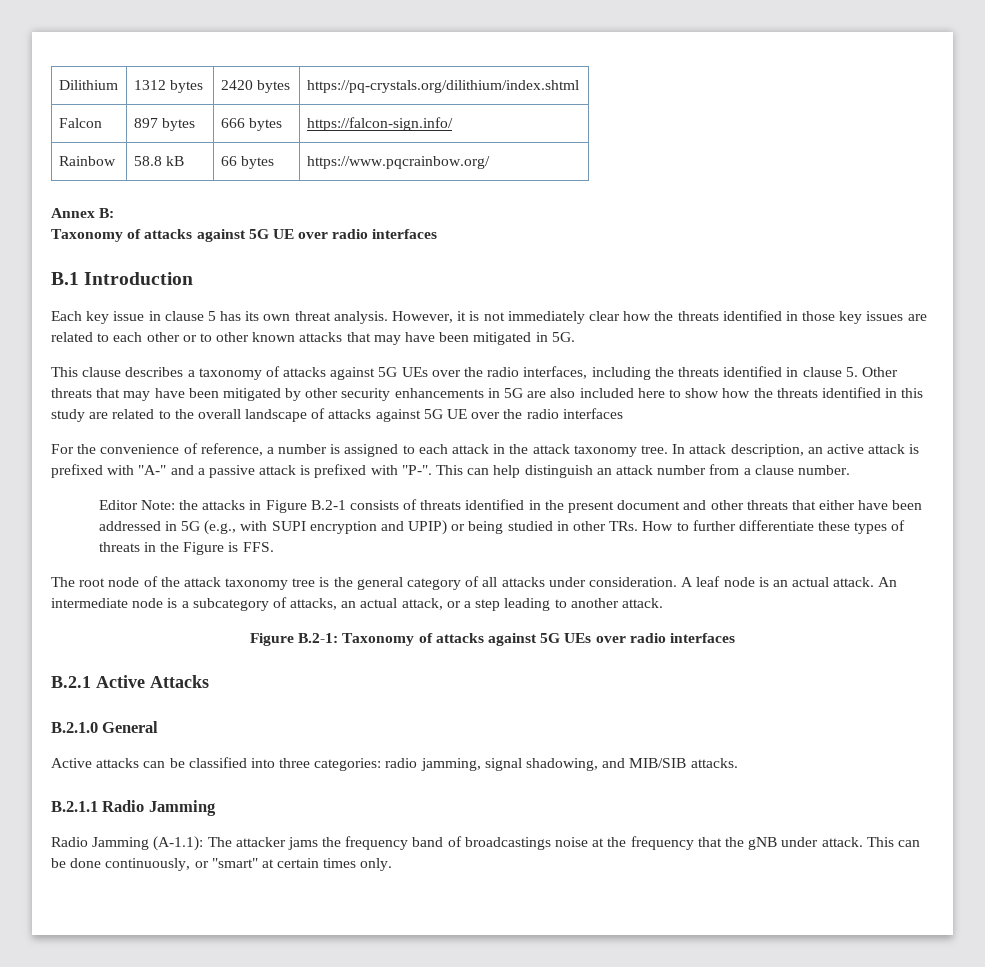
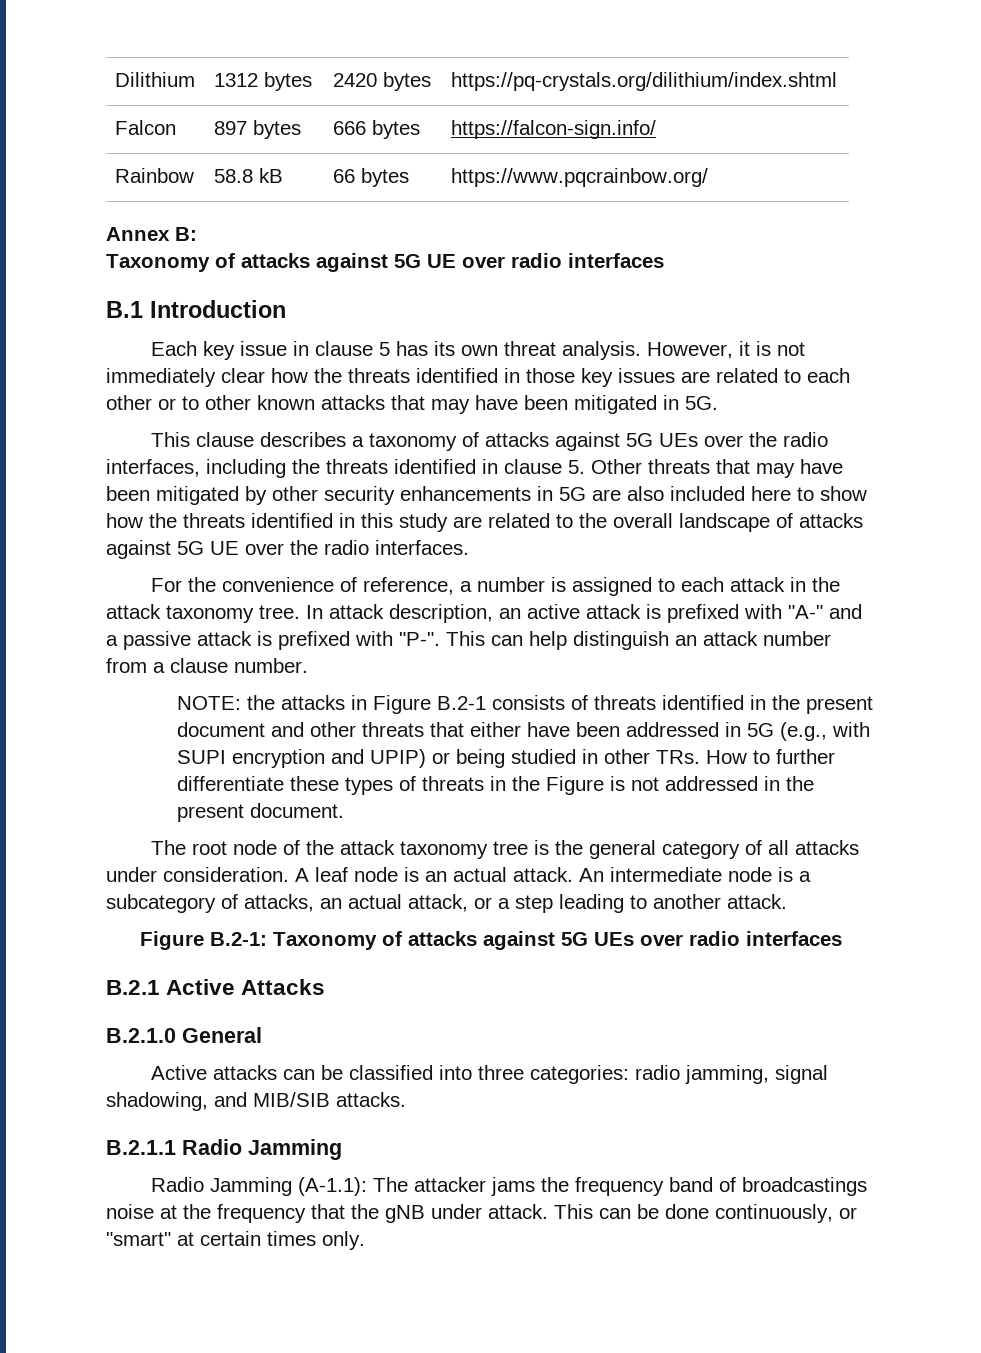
[562,408,623,419] interfaces -> [375,540,469,555] interfaces.
[98,500,175,510] Editor Note: -> [176,696,241,710] NOTE:
[242,542,274,552] FFS. -> [630,776,814,791] [176,803,344,822] not addressed in the present document.

